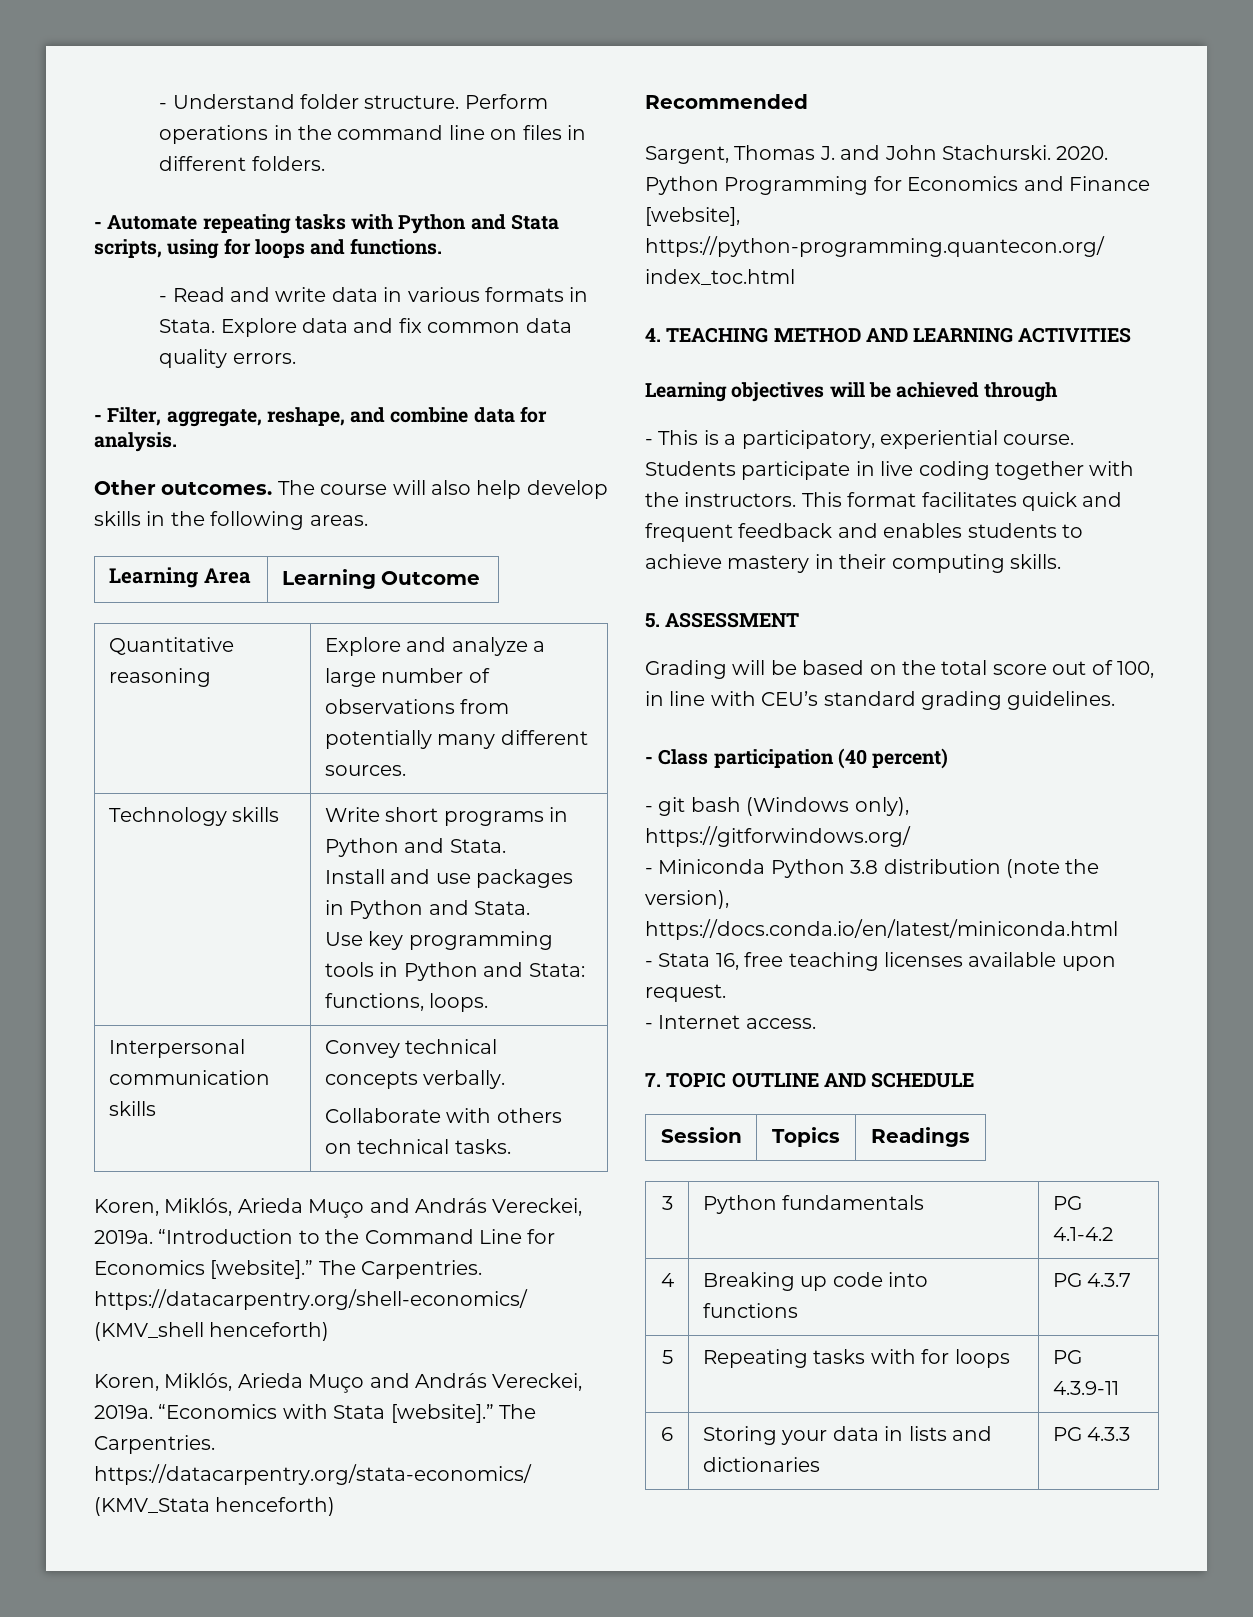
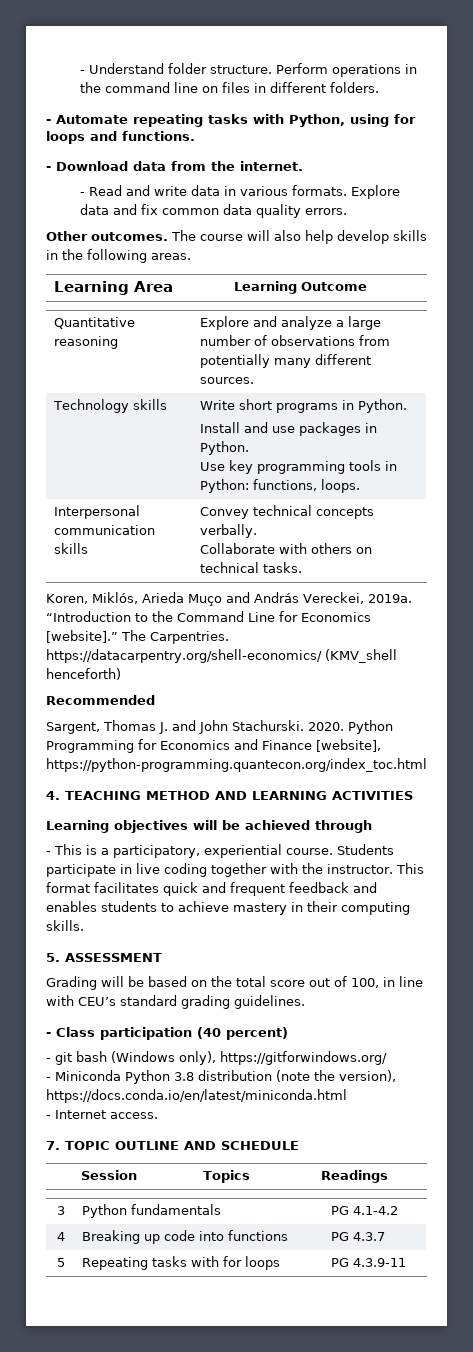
[398,214,559,234] [94,239,162,258] Python and Stata scripts, -> [289,114,345,127] Python,
(443, 246) none -> [46,161,303,171] // - Download data from the internet.
[485,287,589,302] [159,319,216,333] formats in Stata. -> [292,185,348,196] formats.
[94,406,547,427] [94,432,177,452] // - Filter, aggregate, reshape, and combine data for analysis. -> (348, 211) none
[324,838,506,857] Python and Stata. -> [358,399,408,413] Python.
[349,900,531,919] Python and Stata. -> [200,441,250,455] Python.
[403,962,585,981] Python and Stata: -> [200,479,250,493] Python:
[94,1373,583,1393] [94,1404,536,1423] [94,1435,215,1454] [94,1464,532,1485] [94,1497,336,1516] // Koren, Miklós, Arieda Muço and András Vereckei, 2019a. “Economics with Stata [website].” The Carpentries. https://datacarpentry.org/stata-economics/ (KMV_Stata henceforth) -> (121, 674) none
[684,492,797,507] instructors. -> [327,864,393,874] instructor.
[645,952,1116,971] [645,984,726,1002] // - Stata 16, free teaching licenses available upon request. -> (347, 1096) none
[661,1427,673,1441] [702,1426,992,1445] [702,1457,820,1472] [1052,1427,1131,1441] // 6 | Storing your data in lists and dictionaries | PG 4.3.3 -> (407, 1262) none

